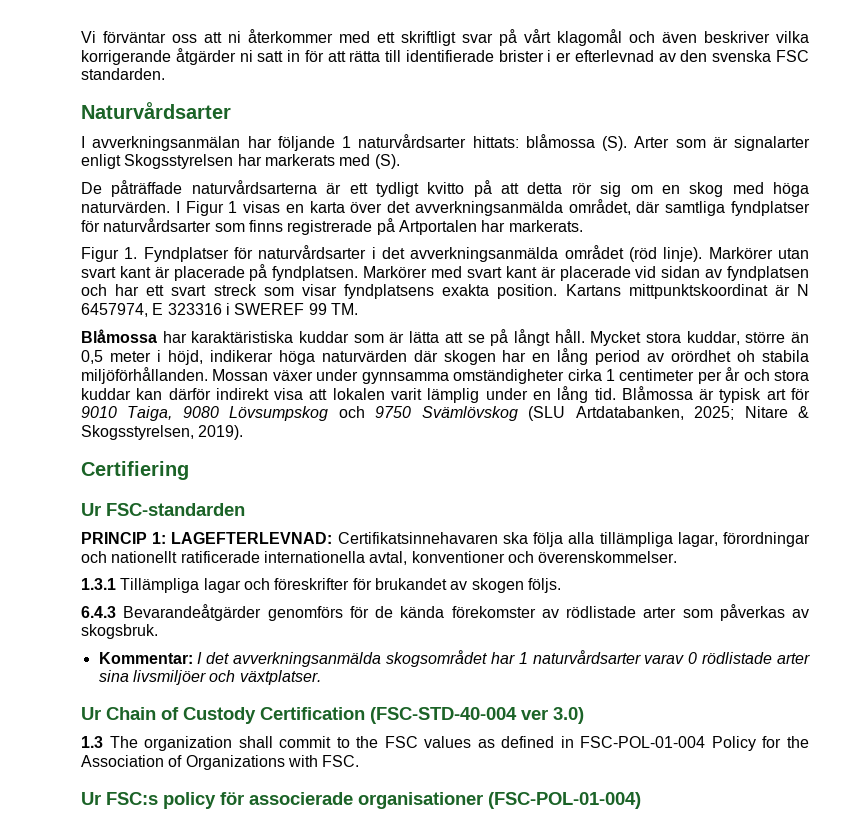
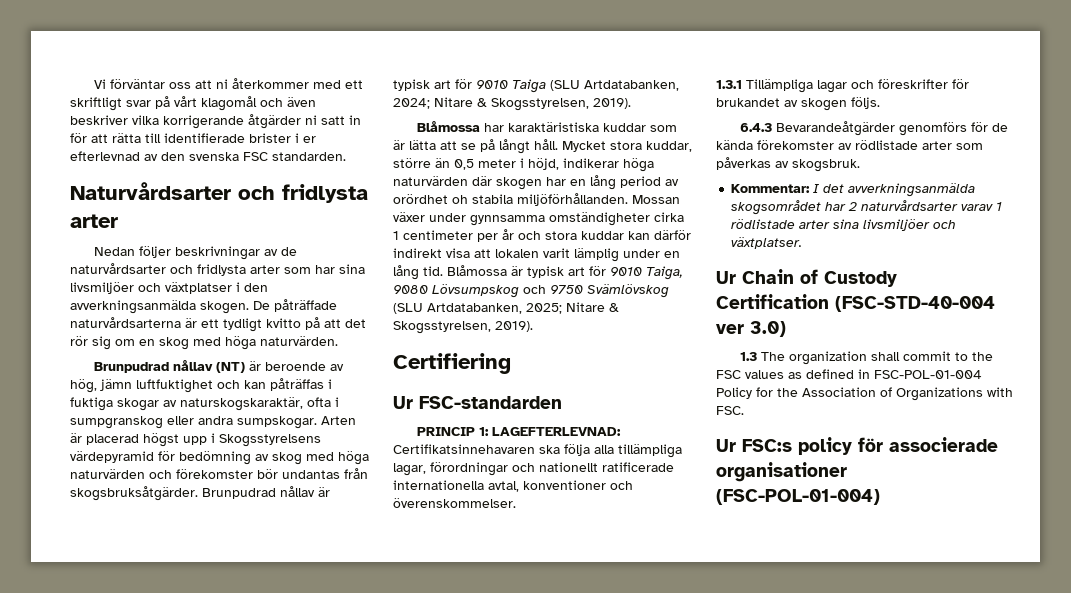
[81,134,810,151] [81,154,400,169] // I avverkningsanmälan har följande 1 naturvårdsarter hittats: blåmossa (S). Arter som är signalarter enligt Skogsstyrelsen har markerats med (S). // -> [238,184,368,203] [70,214,118,228] [94,246,298,260] [70,263,365,276] [70,282,268,294] [70,300,249,314] och fridlysta arter // Nedan följer beskrivningar av de naturvårdsarter och fridlysta arter som har sina livsmiljöer och växtplatser i den avverkningsanmälda skogen.
[527,182,563,194] detta -> [345,319,366,328] det
[175,199,810,216] [81,218,583,235] [81,245,810,262] [81,264,810,281] [81,284,809,299] [81,303,358,317] I Figur 1 visas en karta över det avverkningsanmälda området, där samtliga fyndplatser för naturvårdsarter som finns registrerade på Artportalen har markerats. // Figur 1. Fyndplatser för naturvårdsarter i det avverkningsanmälda området (röd linje). Markörer utan svart kant är placerade på fyndplatsen. Markörer med svart kant är placerade vid sidan av fyndplatsen och har ett svart streck som visar fyndplatsens exakta position. Kartans mittpunktskoordinat är N 6457974, E 323316 i SWEREF 99 TM. -> [94,360,345,373] [70,378,332,393] [70,397,339,411] [70,416,356,429] [70,433,321,447] [70,451,369,465] [70,468,368,479] [70,486,330,501] [393,79,679,93] [393,97,631,111] // Brunpudrad nållav (NT) är beroende av hög, jämn luftfuktighet och kan påträffas i fuktiga skogar av naturskogskaraktär, ofta i sumpgranskog eller andra sumpskogar. Arten är placerad högst upp i Skogsstyrelsens värdepyramid för bedömning av skog med höga naturvärden och förekomster bör undantas från skogsbruksåtgärder. Brunpudrad nållav är typisk art för 9010 Taiga (SLU Artdatabanken, 2024; Nitare & Skogsstyrelsen, 2019).
[518,652,528,664] 1 -> [848,202,858,211] 2
[688,652,698,664] 0 -> [996,202,1003,211] 1

